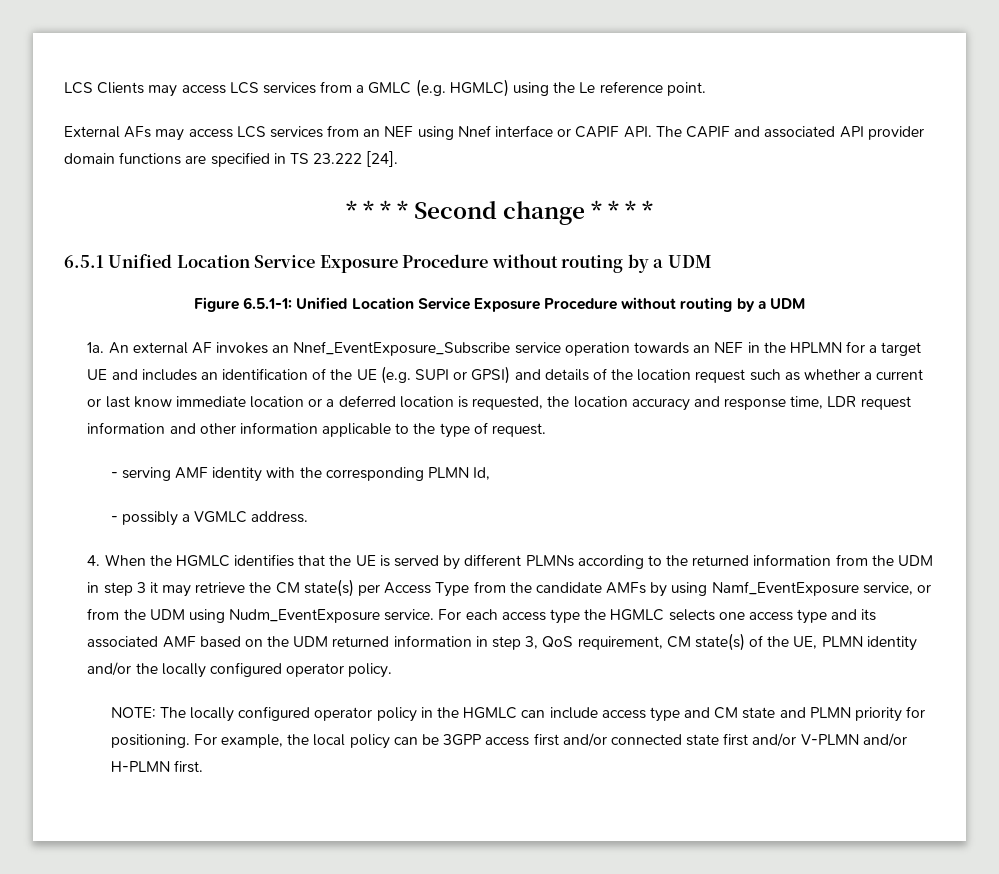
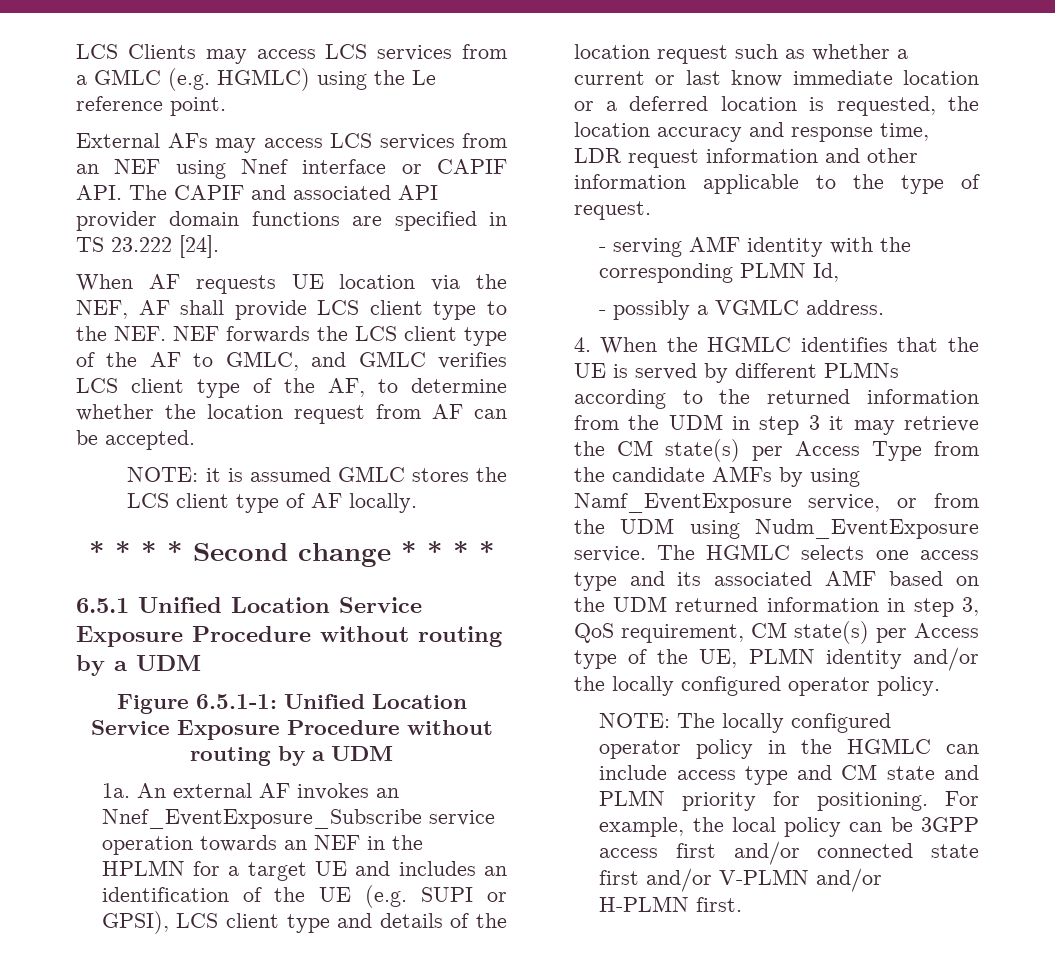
(399, 159) none -> [76,274,507,294] [76,300,507,320] [76,326,507,346] [76,351,507,371] [76,378,507,398] [76,404,507,424] [76,430,195,450] [127,466,507,482] [127,493,418,513] // When AF requests UE location via the NEF, AF shall provide LCS client type to the NEF. NEF forwards the LCS client type of the AF to GMLC, and GMLC verifies LCS client type of the AF, to determine whether the location request from AF can be accepted. // NOTE: it is assumed GMLC stores the LCS client type of AF locally.
[471,366,511,384] GPSI) -> [101,911,330,934] GPSI), LCS client type
[438,609,607,624] For each access type the -> [656,545,695,560] The
(745, 642) none -> [875,623,979,643] [573,650,617,669] per Access type

